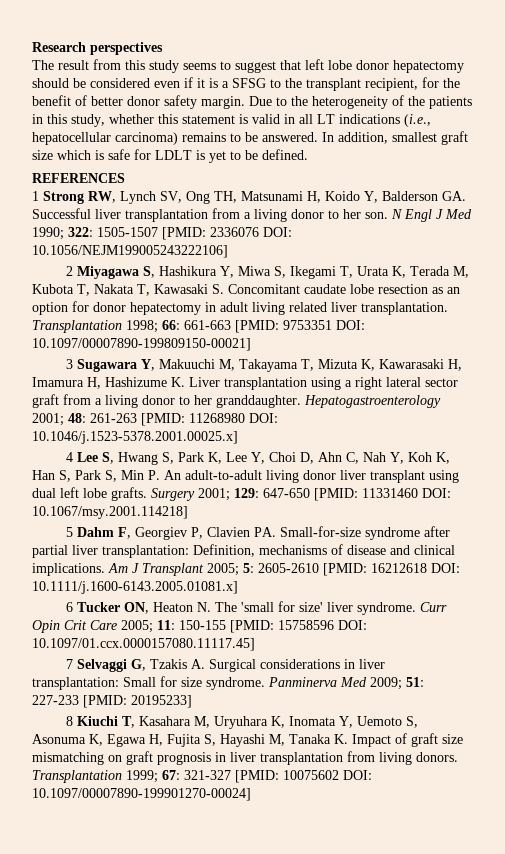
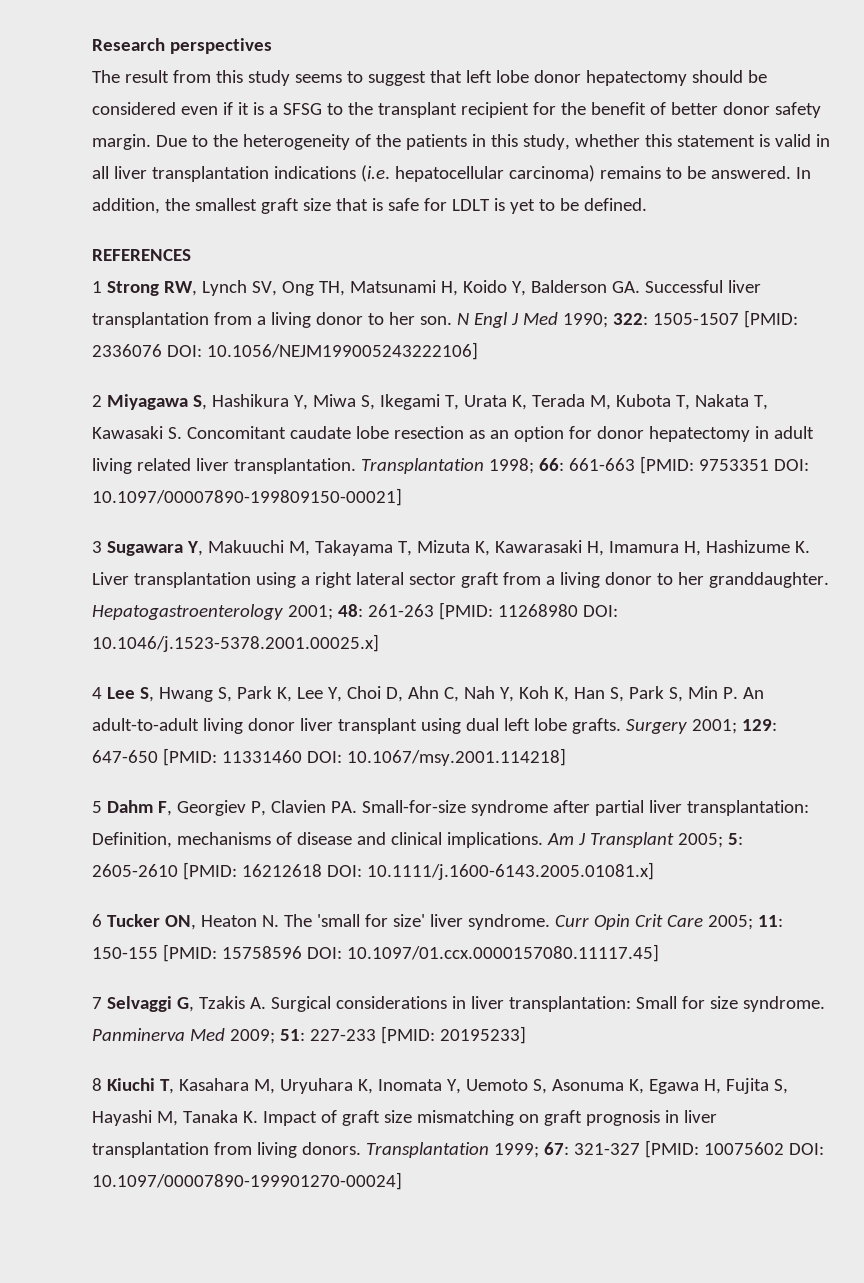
[365,78,418,91] recipient, -> [460,102,529,118] recipient
[317,114,431,127] LT indications (i.e., -> [113,165,390,182] liver transplantation indications (i.e.
(388, 138) none -> [164,198,190,211] the
[57,150,91,160] which -> [335,198,368,211] that

